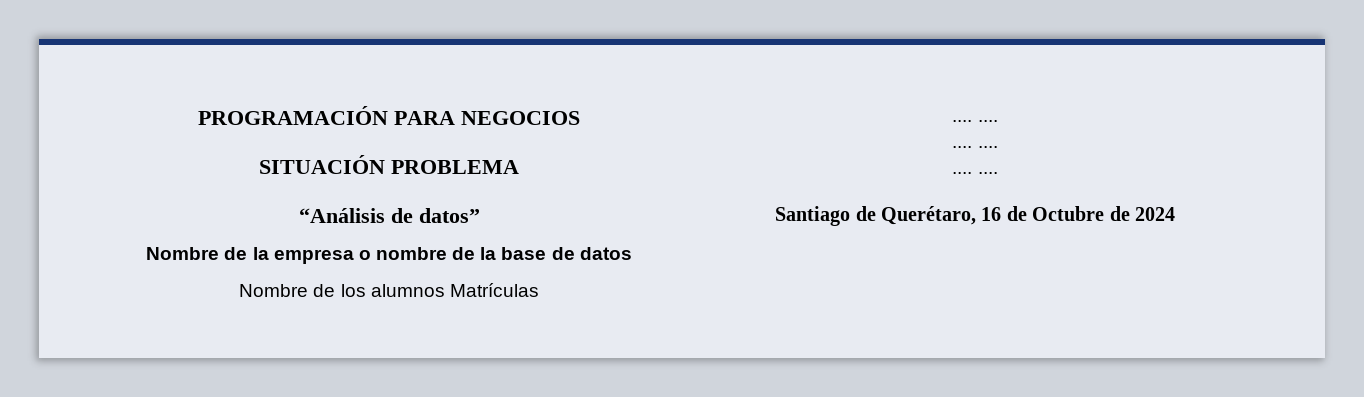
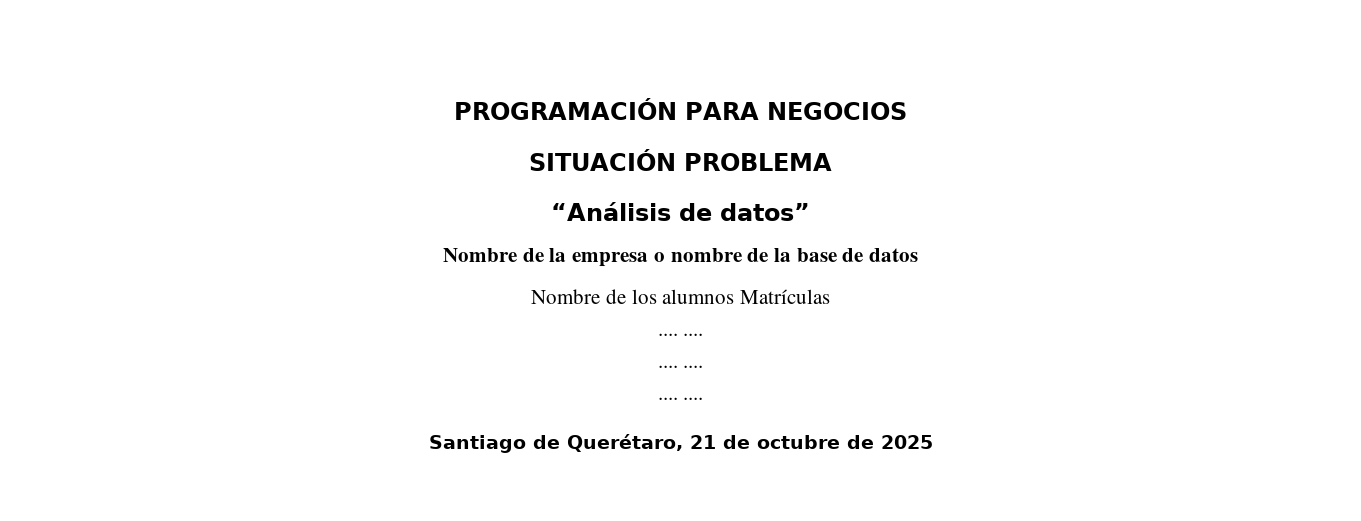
[981,206,1175,221] 16 de Octubre de 2024 -> [689,435,933,449] 21 de octubre de 2025

